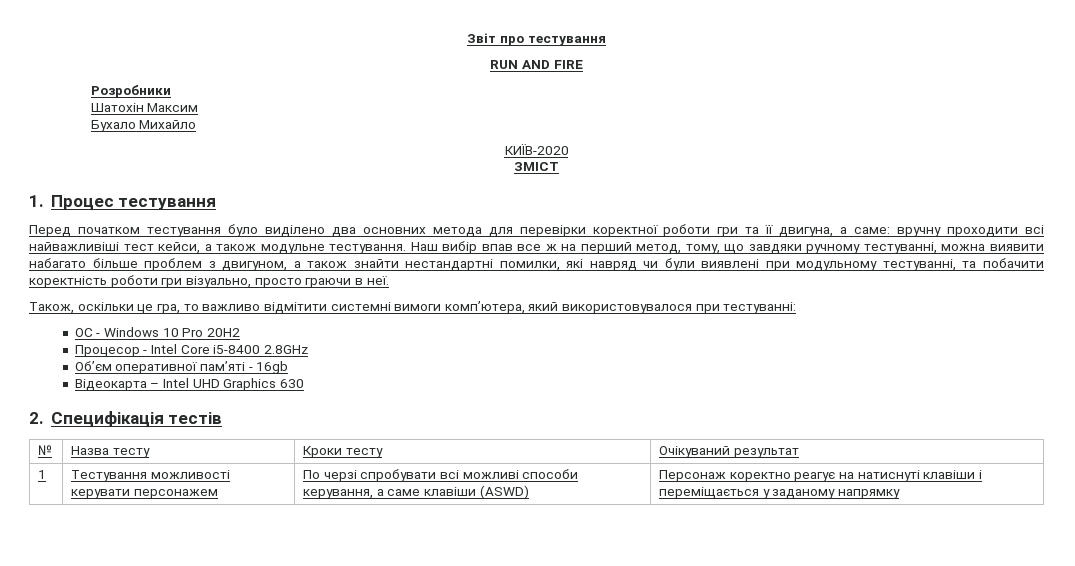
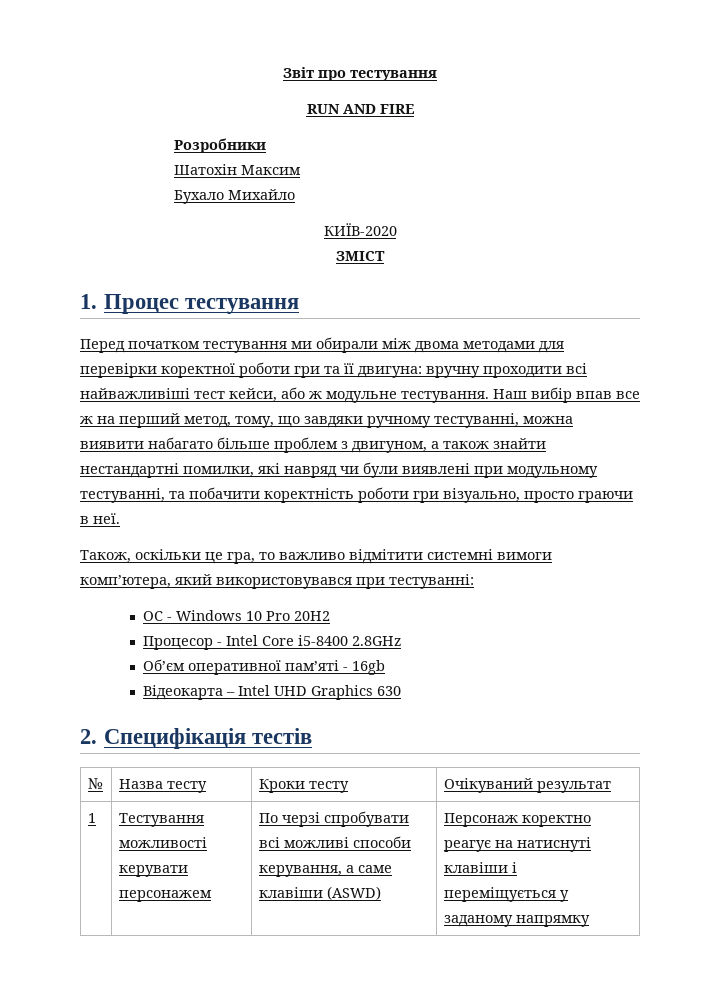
[227,224,482,237] було виділено два основних метода -> [291,337,535,353] ми обирали між двома методами
[779,227,891,237] двигуна, а саме: -> [358,366,422,378] двигуна:
[204,244,257,251] а також -> [281,387,322,399] або ж
[562,304,693,314] використовувалося -> [216,577,352,589] використовувався
[659,487,760,499] переміщається -> [443,887,556,902] переміщується

